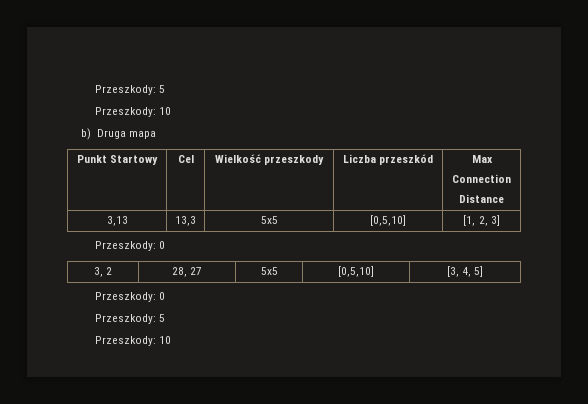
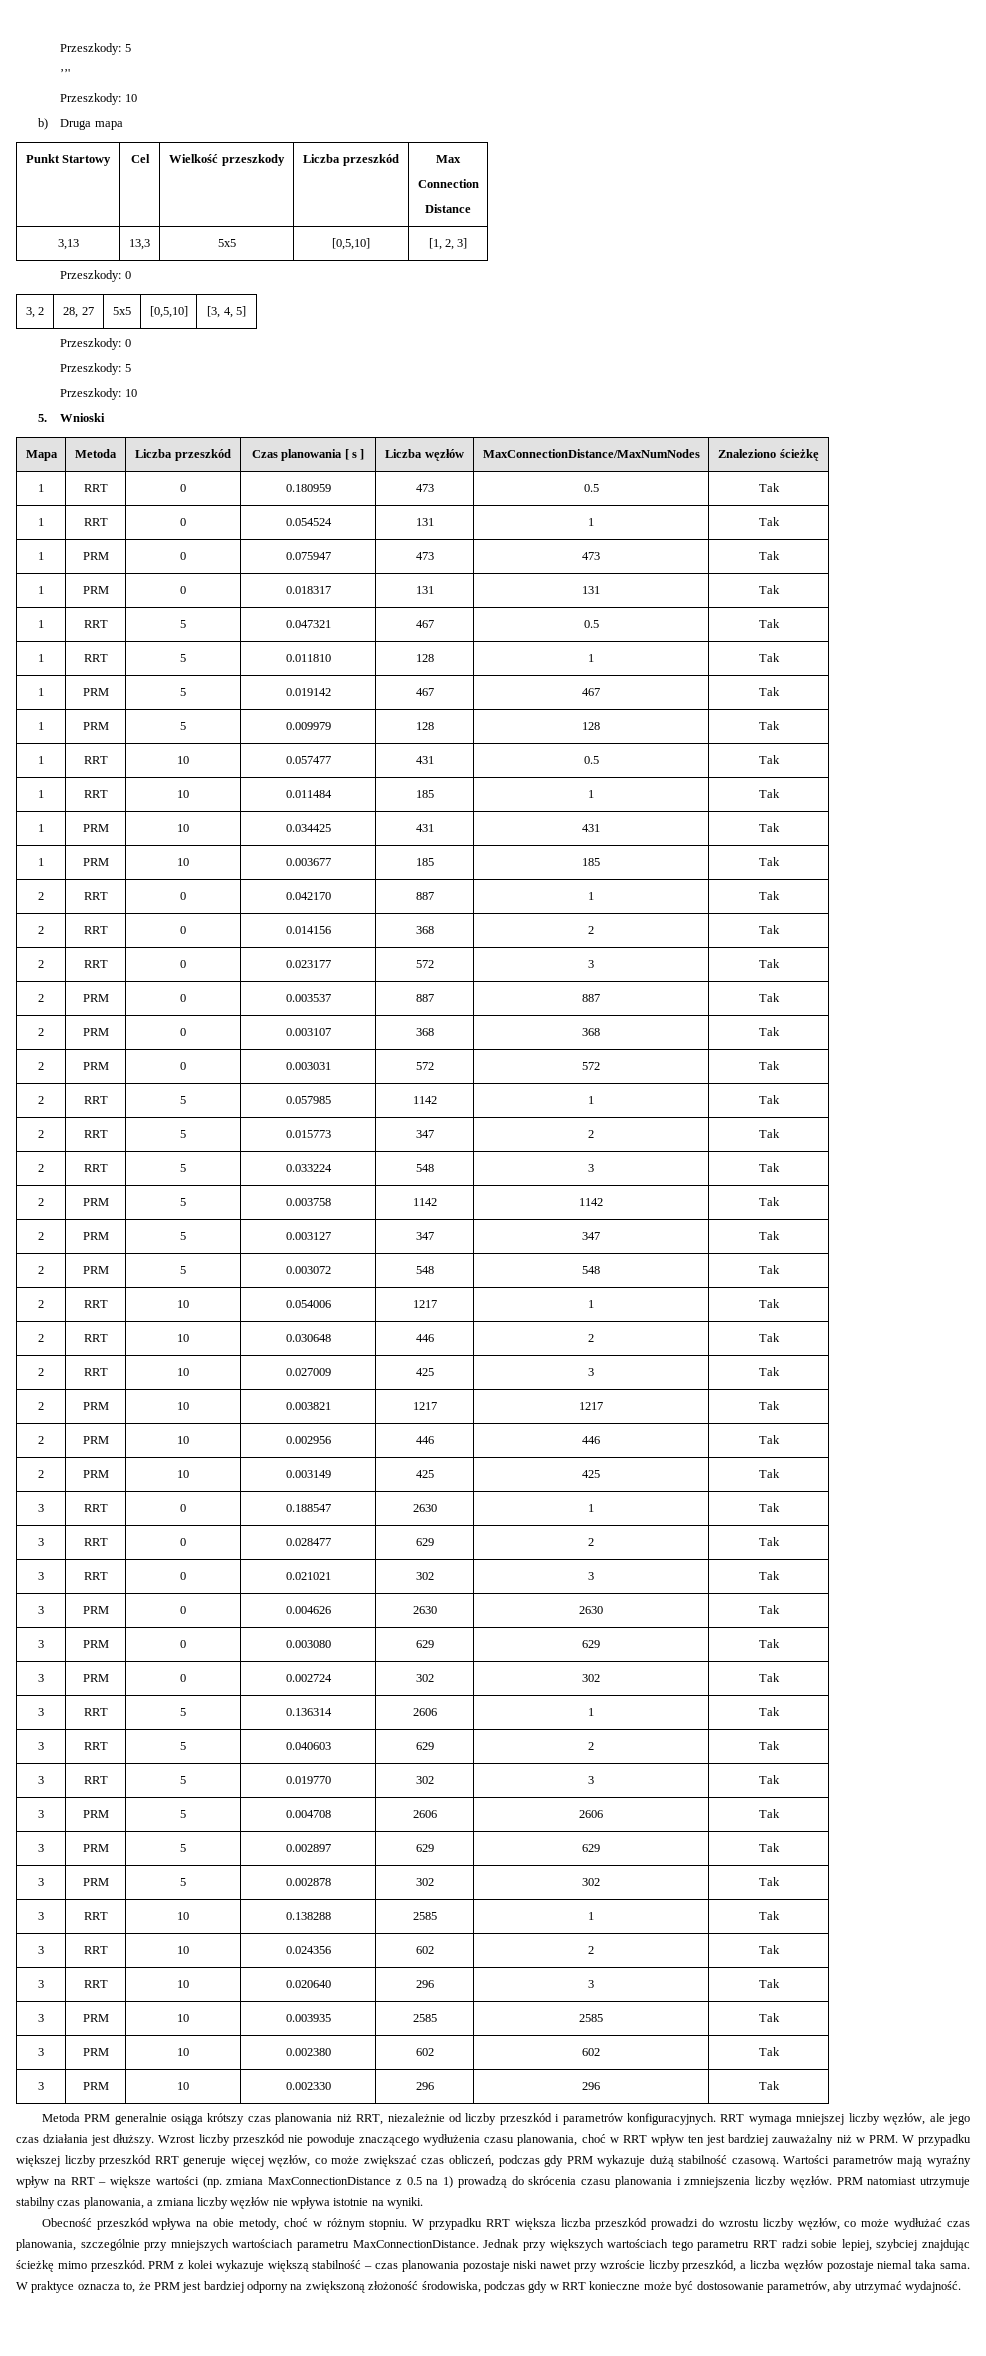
[94,85,165,95] Przeszkody: 5 -> [60,43,131,55] [60,69,71,77] Przeszkody: 5 // ’’'
(171, 340) none -> [38,413,106,422] [25,450,58,461] [75,449,117,458] [135,449,231,461] [251,449,365,461] [385,449,464,461] [482,449,700,458] [718,449,819,461] [38,484,44,492] [83,484,108,492] [180,484,186,492] [285,484,331,492] [415,484,434,492] [583,484,599,492] [758,483,780,492] [38,518,44,526] [83,518,108,526] [180,518,186,526] [285,518,332,526] [415,518,434,526] [588,518,594,526] [758,517,780,526] [38,552,44,560] [82,552,109,560] [180,552,186,560] [285,552,331,560] [415,552,434,560] [582,552,600,560] [758,551,780,560] [38,586,44,594] [82,586,109,594] [180,586,186,594] [285,586,331,594] [415,586,434,594] [582,586,600,594] [758,585,780,594] [38,620,44,628] [83,620,108,628] [180,620,186,628] [285,620,331,628] [415,620,434,628] [583,620,599,628] [758,619,780,628] [38,654,44,662] [83,654,108,662] [180,654,186,662] [285,654,331,662] [415,654,434,662] [588,654,594,662] [758,653,780,662] [38,688,44,696] [82,688,109,696] [180,688,186,696] [285,688,331,696] [415,688,434,696] [582,688,600,696] [758,687,780,696] [38,722,44,730] [82,722,109,730] [180,722,186,730] [285,722,331,730] [415,722,434,730] [582,722,600,730] [758,721,780,730] [38,756,44,764] [83,756,108,764] [177,756,189,764] [285,756,331,764] [415,756,434,764] [583,756,599,764] [758,755,780,764] [38,790,44,798] [83,790,108,798] [177,790,189,798] [285,790,332,798] [415,790,434,798] [588,790,594,798] [758,789,780,798] [38,824,44,832] [82,824,109,832] [177,824,189,832] [285,824,331,832] [415,824,434,832] [582,824,600,832] [758,823,780,832] [38,858,44,866] [82,858,109,866] [177,858,189,866] [285,858,331,866] [415,858,434,866] [582,858,600,866] [758,857,780,866] [38,892,44,900] [83,892,108,900] [180,892,186,900] [285,892,331,900] [415,892,434,900] [588,892,594,900] [758,891,780,900] [38,926,44,934] [83,926,108,934] [180,926,186,934] [285,926,331,934] [415,926,434,934] [588,926,594,934] [758,925,780,934] [38,960,44,968] [83,960,108,968] [180,960,186,968] [285,960,331,968] [415,960,434,968] [588,960,594,968] [758,959,780,968] [38,994,44,1002] [82,994,109,1002] [180,994,186,1002] [285,994,331,1002] [415,994,434,1002] [582,994,600,1002] [758,993,780,1002] [38,1028,44,1036] [82,1028,109,1036] [180,1028,186,1036] [285,1028,331,1036] [415,1028,434,1036] [582,1028,600,1036] [758,1027,780,1036] [38,1062,44,1070] [82,1062,109,1070] [180,1062,186,1070] [285,1062,331,1070] [415,1062,434,1070] [582,1062,600,1070] [758,1061,780,1070] [38,1096,44,1104] [83,1096,108,1104] [180,1096,186,1104] [285,1096,331,1104] [412,1096,437,1104] [588,1096,594,1104] [758,1095,780,1104] [38,1130,44,1138] [83,1130,108,1138] [180,1130,186,1138] [285,1130,331,1138] [415,1130,434,1138] [588,1130,594,1138] [758,1129,780,1138] [38,1164,44,1172] [83,1164,108,1172] [180,1164,186,1172] [285,1164,332,1172] [415,1164,434,1172] [588,1164,594,1172] [758,1163,780,1172] [38,1198,44,1206] [82,1198,109,1206] [180,1198,186,1206] [285,1198,331,1206] [412,1198,437,1206] [579,1198,603,1206] [758,1197,780,1206] [38,1232,44,1240] [82,1232,109,1240] [180,1232,186,1240] [285,1232,331,1240] [415,1232,434,1240] [582,1232,600,1240] [758,1231,780,1240] [38,1266,44,1274] [82,1266,109,1274] [180,1266,186,1274] [285,1266,331,1274] [415,1266,434,1274] [582,1266,600,1274] [758,1265,780,1274] [38,1300,44,1308] [83,1300,108,1308] [177,1300,189,1308] [285,1300,331,1308] [412,1300,437,1308] [588,1300,594,1308] [758,1299,780,1308] [38,1334,44,1342] [83,1334,108,1342] [177,1334,189,1342] [285,1334,331,1342] [415,1334,434,1342] [588,1334,594,1342] [758,1333,780,1342] [38,1368,44,1376] [83,1368,108,1376] [177,1368,189,1376] [285,1368,331,1376] [415,1368,434,1376] [588,1368,594,1376] [758,1367,780,1376] [38,1402,44,1410] [82,1402,109,1410] [177,1402,189,1410] [285,1402,331,1410] [412,1402,437,1410] [579,1402,603,1410] [758,1401,780,1410] [38,1436,44,1444] [82,1436,109,1444] [177,1436,189,1444] [285,1436,331,1444] [415,1436,434,1444] [582,1436,600,1444] [758,1435,780,1444] [38,1470,44,1478] [82,1470,109,1478] [177,1470,189,1478] [285,1470,331,1478] [415,1470,434,1478] [582,1470,600,1478] [758,1469,780,1478] [38,1504,44,1512] [83,1504,108,1512] [180,1504,186,1512] [285,1504,331,1512] [412,1504,437,1512] [588,1504,594,1512] [758,1503,780,1512] [38,1538,44,1546] [83,1538,108,1546] [180,1538,186,1546] [285,1538,331,1546] [415,1538,434,1546] [588,1538,594,1546] [758,1537,780,1546] [38,1572,44,1580] [83,1572,108,1580] [180,1572,186,1580] [285,1572,331,1580] [415,1572,434,1580] [588,1572,594,1580] [758,1571,780,1580] [38,1606,44,1614] [82,1606,109,1614] [180,1606,186,1614] [285,1606,331,1614] [412,1606,437,1614] [579,1606,603,1614] [758,1605,780,1614] [38,1640,44,1648] [82,1640,109,1648] [180,1640,186,1648] [285,1640,331,1648] [415,1640,434,1648] [582,1640,600,1648] [758,1639,780,1648] [38,1674,44,1682] [82,1674,109,1682] [180,1674,186,1682] [285,1674,332,1682] [415,1674,434,1682] [582,1674,600,1682] [758,1673,780,1682] [38,1708,44,1716] [83,1708,108,1716] [180,1708,186,1716] [285,1708,332,1716] [412,1708,437,1716] [588,1708,594,1716] [758,1707,780,1716] [38,1742,44,1750] [83,1742,108,1750] [180,1742,186,1750] [285,1742,331,1750] [415,1742,434,1750] [588,1742,594,1750] [758,1741,780,1750] [38,1776,44,1784] [83,1776,108,1784] [180,1776,186,1784] [285,1776,331,1784] [415,1776,434,1784] [588,1776,594,1784] [758,1775,780,1784] [38,1810,44,1818] [82,1810,109,1818] [180,1810,186,1818] [285,1810,331,1818] [412,1810,437,1818] [579,1810,603,1818] [758,1809,780,1818] [38,1844,44,1852] [82,1844,109,1852] [180,1844,186,1852] [285,1844,331,1852] [415,1844,434,1852] [582,1844,600,1852] [758,1843,780,1852] [38,1878,44,1886] [82,1878,109,1886] [180,1878,186,1886] [285,1878,331,1886] [415,1878,434,1886] [582,1878,600,1886] [758,1877,780,1886] [38,1912,44,1920] [83,1912,108,1920] [177,1912,189,1920] [285,1912,331,1920] [412,1912,437,1920] [588,1912,594,1920] [758,1911,780,1920] [38,1946,44,1954] [83,1946,108,1954] [177,1946,189,1954] [285,1946,331,1954] [415,1946,434,1954] [588,1946,594,1954] [758,1945,780,1954] [38,1980,44,1988] [83,1980,108,1988] [177,1980,189,1988] [285,1980,331,1988] [415,1980,434,1988] [588,1980,594,1988] [758,1979,780,1988] [38,2014,44,2022] [82,2014,109,2022] [177,2014,189,2022] [285,2014,331,2022] [412,2014,437,2022] [579,2014,603,2022] [758,2013,780,2022] [38,2048,44,2056] [82,2048,109,2056] [177,2048,189,2056] [285,2048,331,2056] [415,2048,434,2056] [582,2048,600,2056] [758,2047,780,2056] [38,2082,44,2090] [82,2082,109,2090] [177,2082,189,2090] [285,2082,331,2090] [415,2082,434,2090] [582,2082,600,2090] [758,2081,780,2090] [41,2113,971,2125] [16,2134,972,2146] [16,2155,971,2167] [16,2176,970,2188] [16,2197,424,2209] [41,2218,970,2230] [16,2239,970,2251] [16,2260,970,2272] [16,2281,961,2293] // 5. Wnioski // Mapa | Metoda | Liczba przeszkód | Czas planowania [ s ] | Liczba węzłów | MaxConnectionDistance/MaxNumNodes | Znaleziono ścieżkę // 1 | RRT | 0 | 0.180959 | 473 | 0.5 | Tak // 1 | RRT | 0 | 0.054524 | 131 | 1 | Tak // 1 | PRM | 0 | 0.075947 | 473 | 473 | Tak // 1 | PRM | 0 | 0.018317 | 131 | 131 | Tak // 1 | RRT | 5 | 0.047321 | 467 | 0.5 | Tak // 1 | RRT | 5 | 0.011810 | 128 | 1 | Tak // 1 | PRM | 5 | 0.019142 | 467 | 467 | Tak // 1 | PRM | 5 | 0.009979 | 128 | 128 | Tak // 1 | RRT | 10 | 0.057477 | 431 | 0.5 | Tak // 1 | RRT | 10 | 0.011484 | 185 | 1 | Tak // 1 | PRM | 10 | 0.034425 | 431 | 431 | Tak // 1 | PRM | 10 | 0.003677 | 185 | 185 | Tak // 2 | RRT | 0 | 0.042170 | 887 | 1 | Tak // 2 | RRT | 0 | 0.014156 | 368 | 2 | Tak // 2 | RRT | 0 | 0.023177 | 572 | 3 | Tak // 2 | PRM | 0 | 0.003537 | 887 | 887 | Tak // 2 | PRM | 0 | 0.003107 | 368 | 368 | Tak // 2 | PRM | 0 | 0.003031 | 572 | 572 | Tak // 2 | RRT | 5 | 0.057985 | 1142 | 1 | Tak // 2 | RRT | 5 | 0.015773 | 347 | 2 | Tak // 2 | RRT | 5 | 0.033224 | 548 | 3 | Tak // 2 | PRM | 5 | 0.003758 | 1142 | 1142 | Tak // 2 | PRM | 5 | 0.003127 | 347 | 347 | Tak // 2 | PRM | 5 | 0.003072 | 548 | 548 | Tak // 2 | RRT | 10 | 0.054006 | 1217 | 1 | Tak // 2 | RRT | 10 | 0.030648 | 446 | 2 | Tak // 2 | RRT | 10 | 0.027009 | 425 | 3 | Tak // 2 | PRM | 10 | 0.003821 | 1217 | 1217 | Tak // 2 | PRM | 10 | 0.002956 | 446 | 446 | Tak // 2 | PRM | 10 | 0.003149 | 425 | 425 | Tak // 3 | RRT | 0 | 0.188547 | 2630 | 1 | Tak // 3 | RRT | 0 | 0.028477 | 629 | 2 | Tak // 3 | RRT | 0 | 0.021021 | 302 | 3 | Tak // 3 | PRM | 0 | 0.004626 | 2630 | 2630 | Tak // 3 | PRM | 0 | 0.003080 | 629 | 629 | Tak // 3 | PRM | 0 | 0.002724 | 302 | 302 | Tak // 3 | RRT | 5 | 0.136314 | 2606 | 1 | Tak // 3 | RRT | 5 | 0.040603 | 629 | 2 | Tak // 3 | RRT | 5 | 0.019770 | 302 | 3 | Tak // 3 | PRM | 5 | 0.004708 | 2606 | 2606 | Tak // 3 | PRM | 5 | 0.002897 | 629 | 629 | Tak // 3 | PRM | 5 | 0.002878 | 302 | 302 | Tak // 3 | RRT | 10 | 0.138288 | 2585 | 1 | Tak // 3 | RRT | 10 | 0.024356 | 602 | 2 | Tak // 3 | RRT | 10 | 0.020640 | 296 | 3 | Tak // 3 | PRM | 10 | 0.003935 | 2585 | 2585 | Tak // 3 | PRM | 10 | 0.002380 | 602 | 602 | Tak // 3 | PRM | 10 | 0.002330 | 296 | 296 | Tak // Metoda PRM generalnie osiąga krótszy czas planowania niż RRT, niezależnie od liczby przeszkód i parametrów konfiguracyjnych. RRT wymaga mniejszej liczby węzłów, ale jego czas działania jest dłuższy. Wzrost liczby przeszkód nie powoduje znaczącego wydłużenia czasu planowania, choć w RRT wpływ ten jest bardziej zauważalny niż w PRM. W przypadku większej liczby przeszkód RRT generuje więcej węzłów, co może zwiększać czas obliczeń, podczas gdy PRM wykazuje dużą stabilność czasową. Wartości parametrów mają wyraźny wpływ na RRT – większe wartości (np. zmiana MaxConnectionDistance z 0.5 na 1) prowadzą do skrócenia czasu planowania i zmniejszenia liczby węzłów. PRM natomiast utrzymuje stabilny czas planowania, a zmiana liczby węzłów nie wpływa istotnie na wyniki. // Obecność przeszkód wpływa na obie metody, choć w różnym stopniu. W przypadku RRT większa liczba przeszkód prowadzi do wzrostu liczby węzłów, co może wydłużać czas planowania, szczególnie przy mniejszych wartościach parametru MaxConnectionDistance. Jednak przy większych wartościach tego parametru RRT radzi sobie lepiej, szybciej znajdując ścieżkę mimo przeszkód. PRM z kolei wykazuje większą stabilność – czas planowania pozostaje niski nawet przy wzroście liczby przeszkód, a liczba węzłów pozostaje niemal taka sama. W praktyce oznacza to, że PRM jest bardziej odporny na zwiększoną złożoność środowiska, podczas gdy w RRT konieczne może być dostosowanie parametrów, aby utrzymać wydajność.

